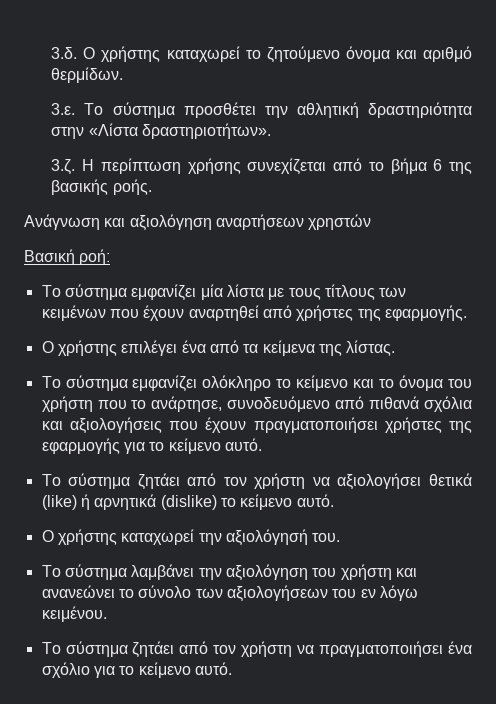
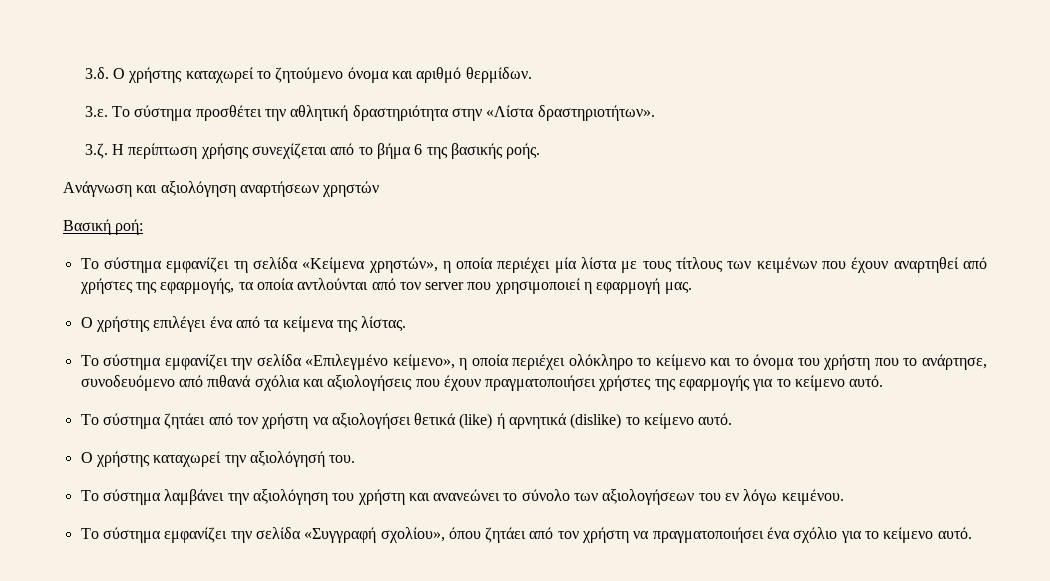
(197, 292) none -> [233,257,551,273] τη σελίδα «Κείμενα χρηστών», η οποία περιέχει
[384,305,467,321] εφαρμογής. -> [160,278,692,294] εφαρμογής, τα οποία αντλούνται από τον server που χρησιμοποιεί η εφαρμογή μας.
(198, 383) none -> [231,354,566,370] την σελίδα «Επιλεγμένο κείμενο», η οποία περιέχει
(128, 649) none -> [164,527,481,543] εμφανίζει την σελίδα «Συγγραφή σχολίου», όπου

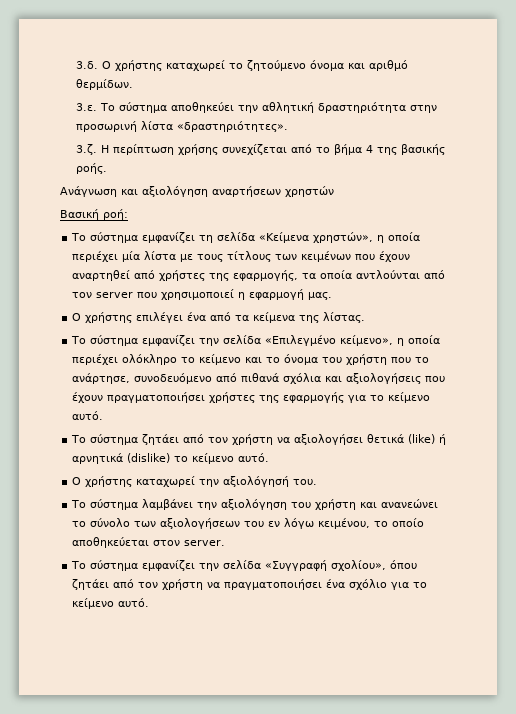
[195,105,262,121] προσθέτει -> [170,102,234,113] αποθηκεύει
[486,105,655,121] «Λίστα δραστηριοτήτων». -> [75,121,288,132] προσωρινή λίστα «δραστηριότητες».
[414,144,423,155] 6 -> [365,145,373,153] 4
[781,489,844,505] κειμένου. -> [318,518,425,529] [72,537,226,548] κειμένου, το οποίο αποθηκεύεται στον server.

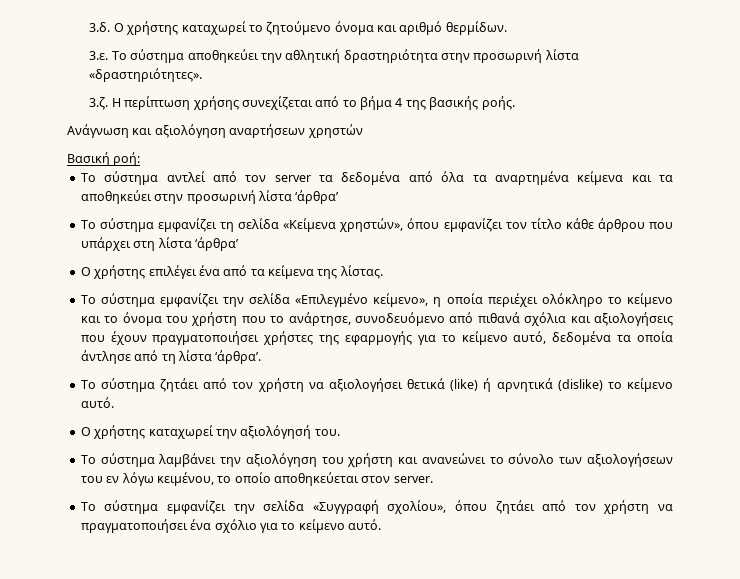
(128, 214) none -> [80,171,673,185] [80,190,340,204] // Το σύστημα αντλεί από τον server τα δεδομένα από όλα τα αναρτημένα κείμενα και τα αποθηκεύει στην προσωρινή λίστα ‘άρθρα’
[377,232,421,243] [72,251,411,262] [72,270,446,281] [72,289,333,300] η οποία περιέχει μία λίστα με τους τίτλους των κειμένων που έχουν αναρτηθεί από χρήστες της εφαρμογής, τα οποία αντλούνται από τον server που χρησιμοποιεί η εφαρμογή μας. -> [407,218,673,232] [80,237,239,251] όπου εμφανίζει τον τίτλο κάθε άρθρου που υπάρχει στη λίστα ‘άρθρα’
[72,411,104,420] αυτό. -> [513,331,673,345] [80,350,262,364] αυτό, δεδομένα τα οποία άντλησε από τη λίστα ‘άρθρα’.

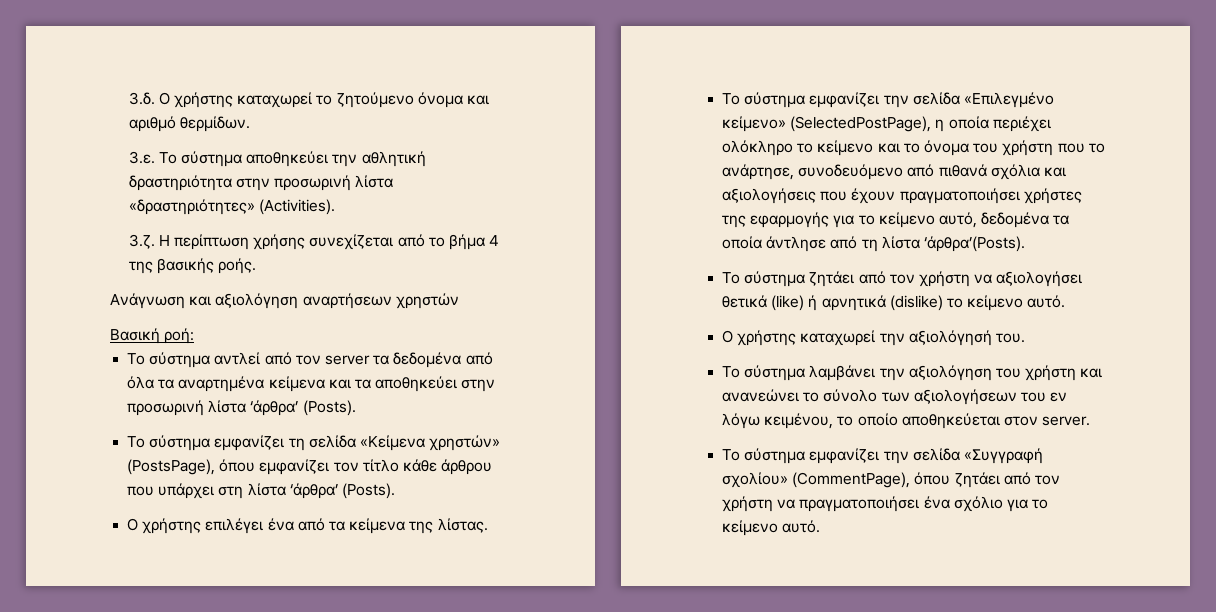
[89,68,203,82] «δραστηριότητες». -> [128,199,335,215] «δραστηριότητες» (Activities).
(340, 197) none -> [302,400,356,416] (Posts).
[339,218,404,232] χρηστών», -> [429,435,501,451] [127,459,216,475] χρηστών» (PostsPage),
(239, 244) none -> [341,483,395,499] (Posts).
[373,293,429,307] κείμενο», -> [722,116,932,132] κείμενο» (SelectedPostPage),
[215,350,262,364] ‘άρθρα’. -> [923,236,1025,252] ‘άρθρα’(Posts).
[387,500,447,514] σχολίου», -> [722,472,911,488] σχολίου» (CommentPage),

